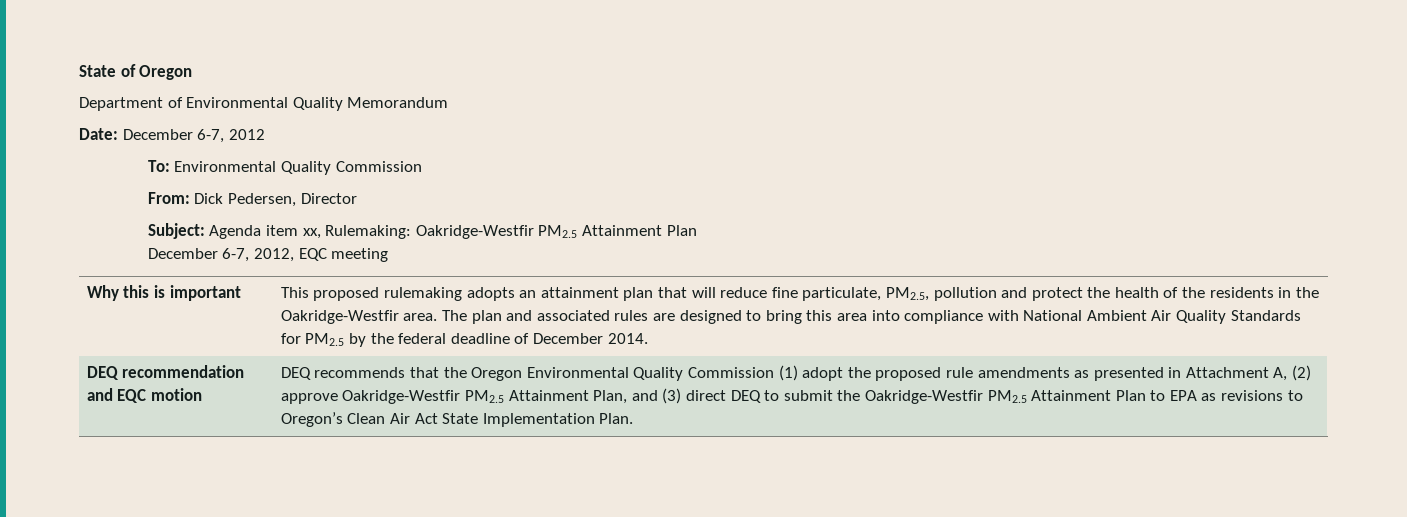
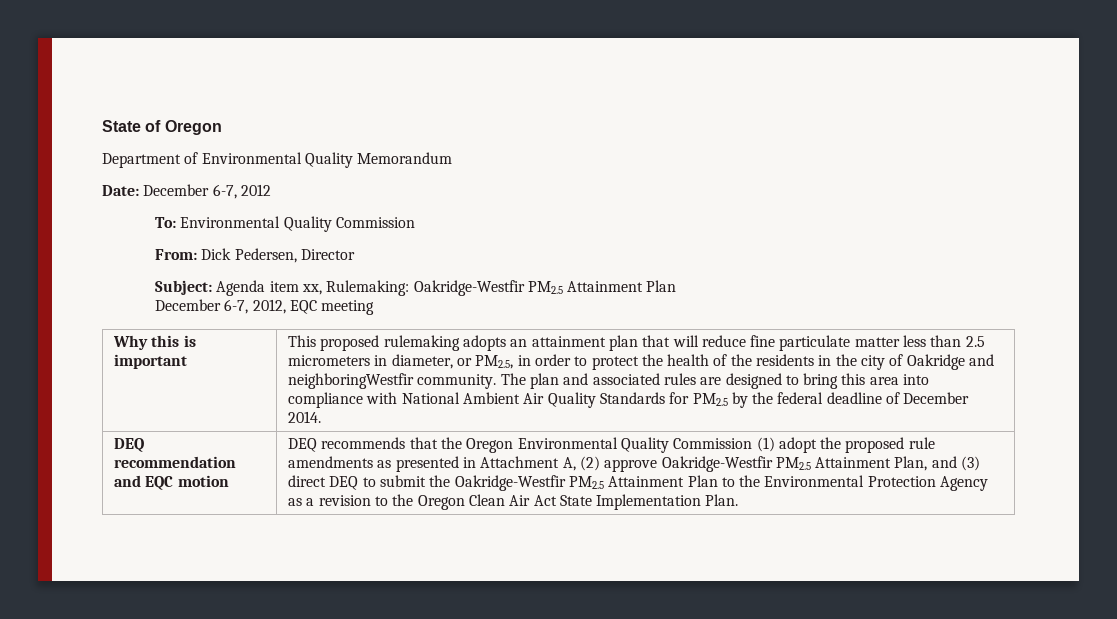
[802,287,1028,301] particulate, PM2.5, pollution and -> [779,335,985,351] [287,354,588,369] particulate matter less than 2.5 micrometers in diameter, or PM2.5, in order to
[280,310,438,324] Oakridge-Westfir area. -> [861,354,995,370] [287,373,497,389] city of Oakridge and neighboringWestfir community.
[1169,390,1303,401] [280,412,343,427] EPA as revisions to Oregon’s -> [739,475,989,491] [287,494,465,510] the Environmental Protection Agency as a revision to the Oregon

